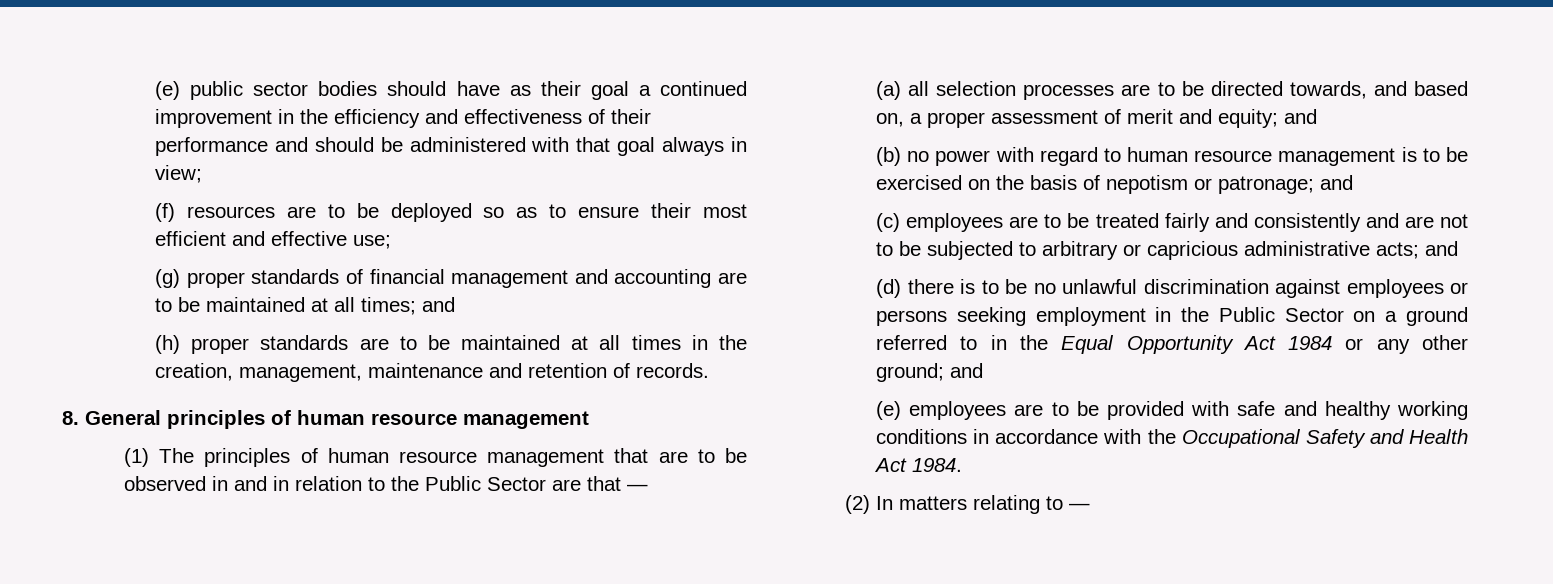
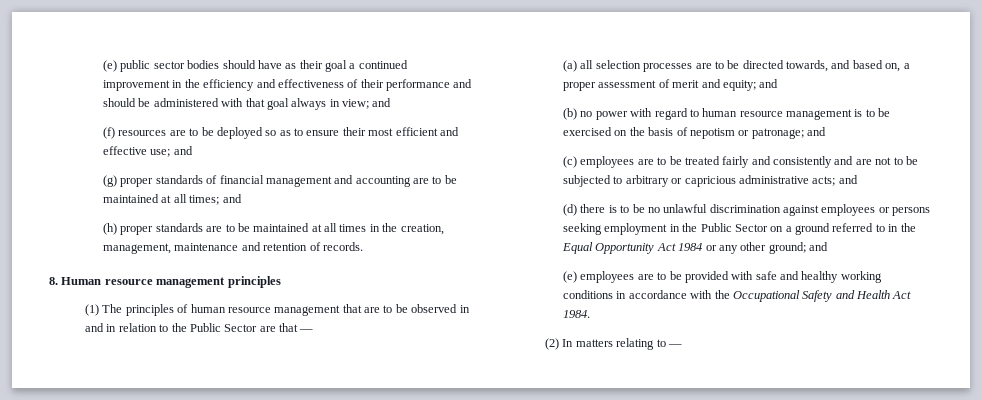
(203, 174) none -> [372,98,392,107] and
(392, 242) none -> [173,146,193,155] and
[85,410,589,429] General principles of human resource management -> [61,276,281,288] Human resource management principles

